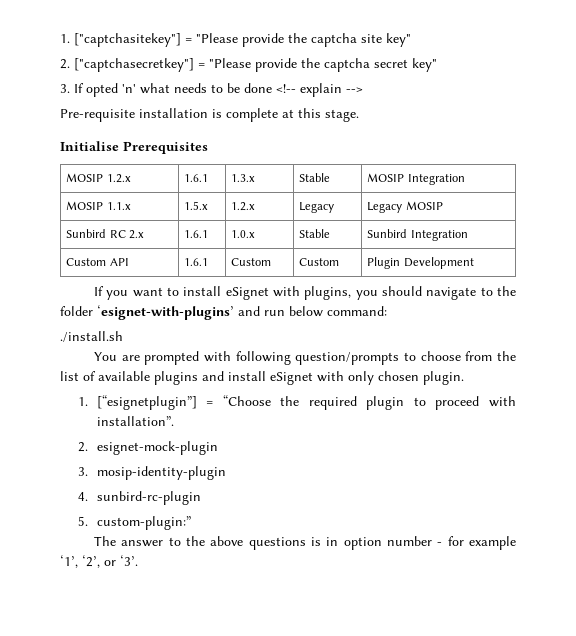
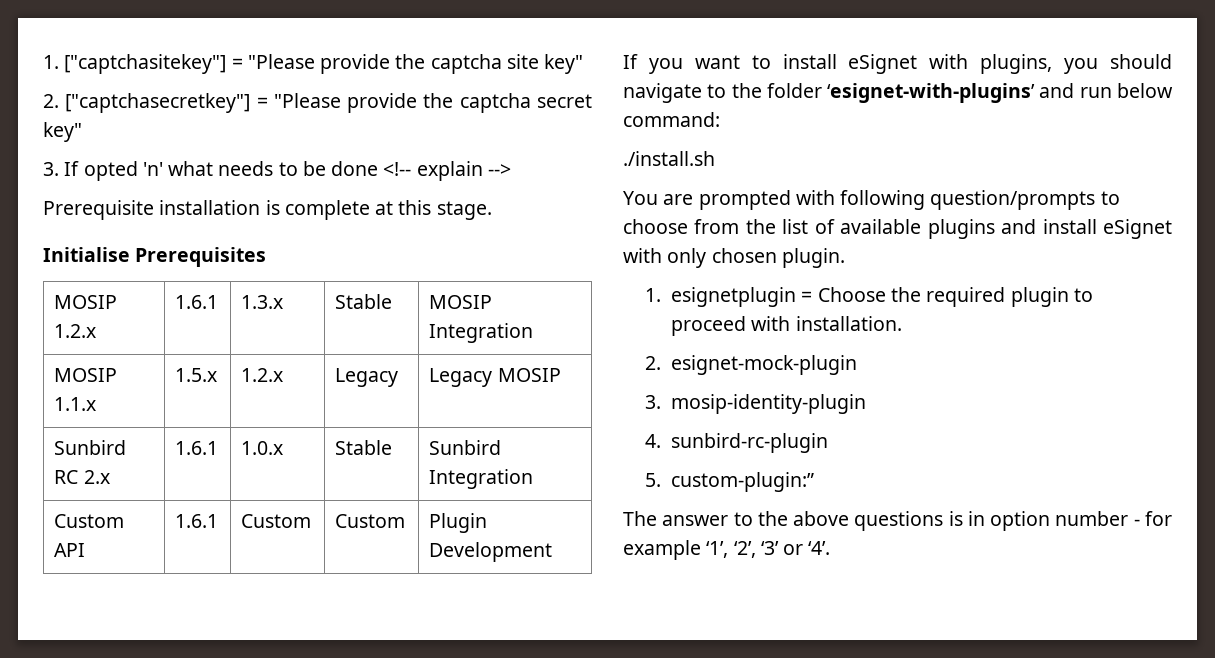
[60,109,135,122] Pre-requisite -> [43,200,154,220] Prerequisite
[96,395,271,410] [“esignetplugin”] = “Choose -> [671,287,886,307] esignetplugin = Choose
[96,416,174,426] installation”. -> [795,316,902,331] installation.
[104,555,138,566] or ‘3’. -> [760,541,831,555] ‘3’ or ‘4’.

